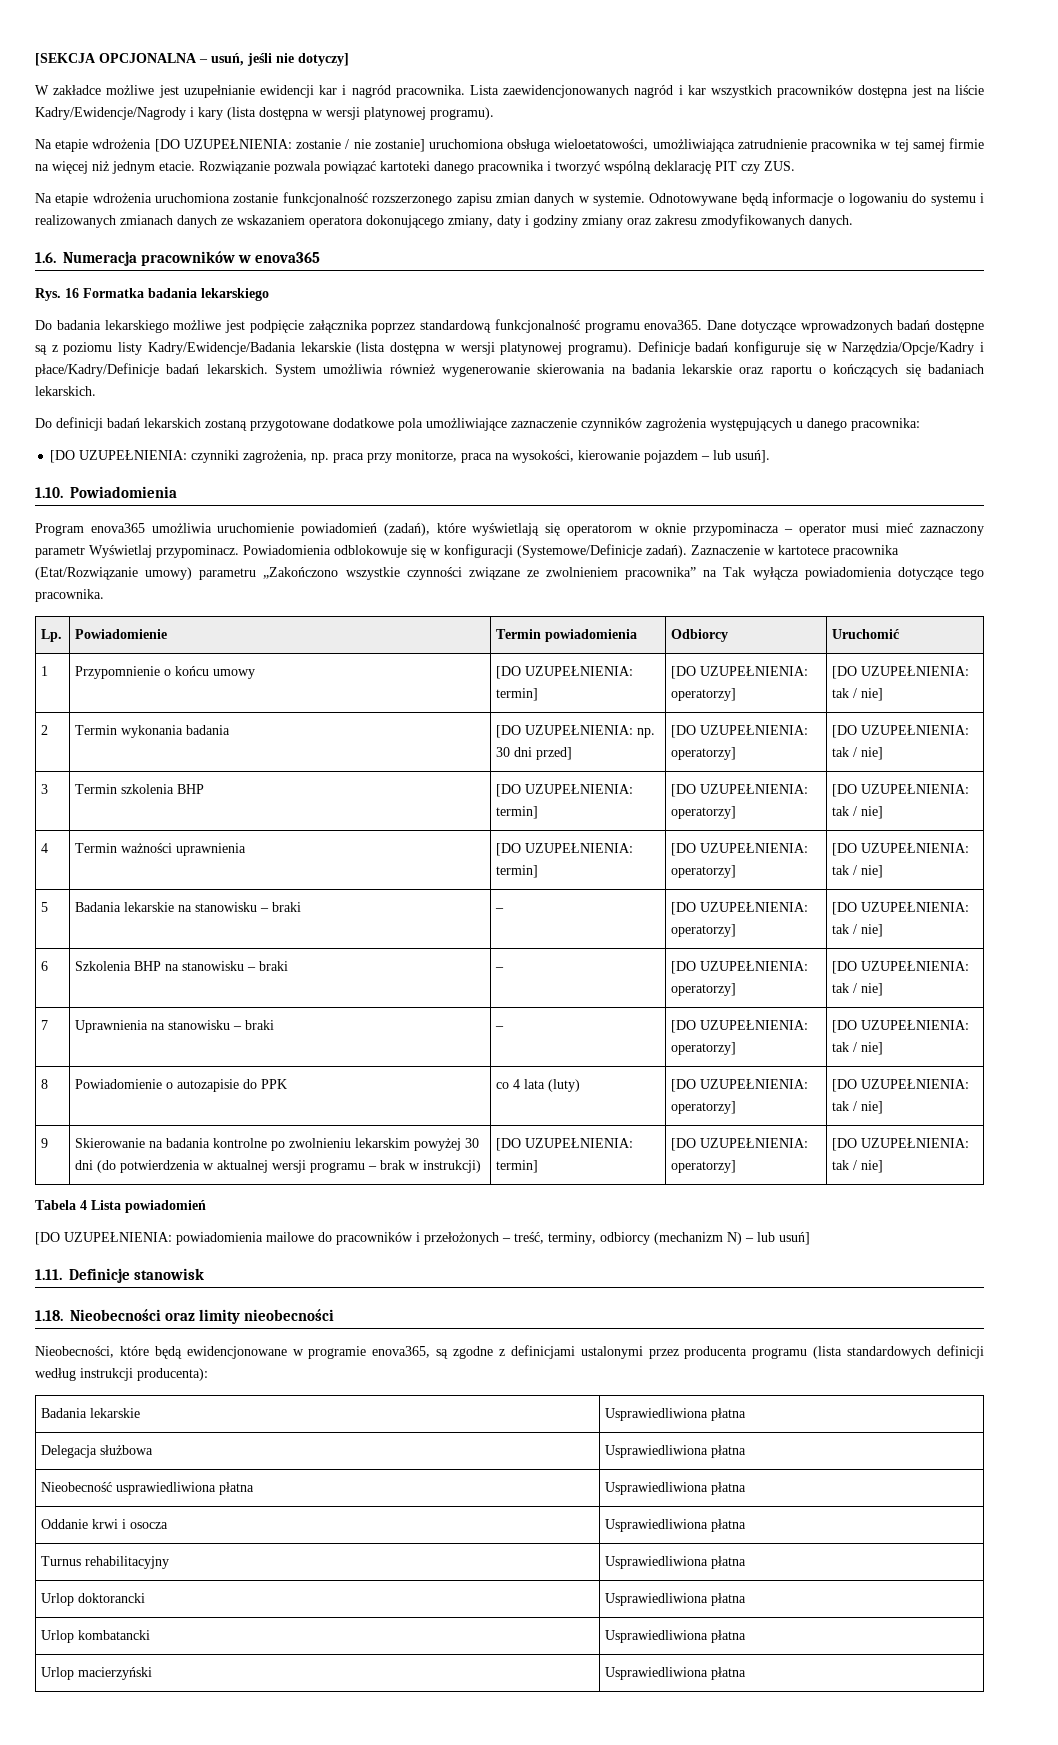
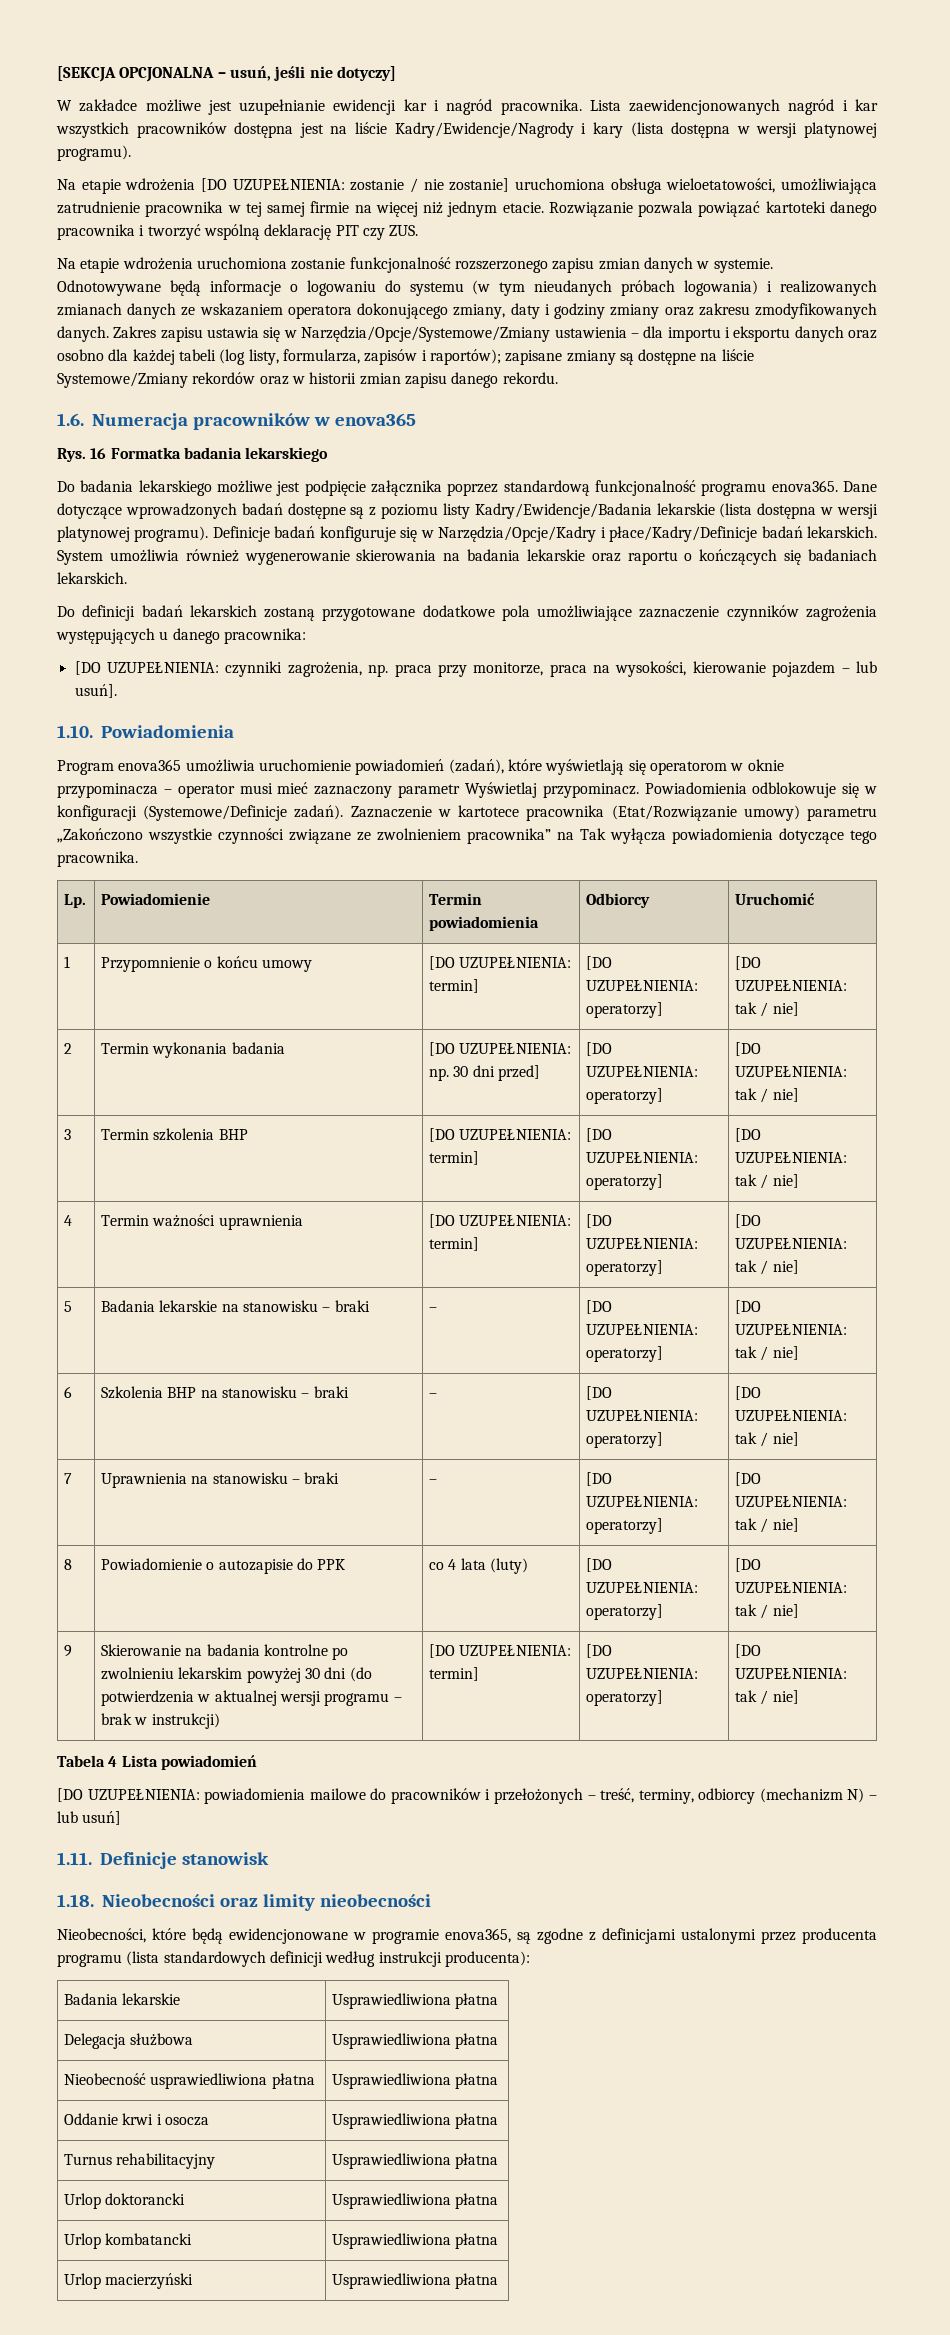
(976, 200) none -> [472,280,759,296] (w tym nieudanych próbach logowania)
(853, 221) none -> [113,326,878,342] [57,349,754,365] [57,372,558,388] Zakres zapisu ustawia się w Narzędzia/Opcje/Systemowe/Zmiany ustawienia – dla importu i eksportu danych oraz osobno dla każdej tabeli (log listy, formularza, zapisów i raportów); zapisane zmiany są dostępne na liście Systemowe/Zmiany rekordów oraz w historii zmian zapisu danego rekordu.

